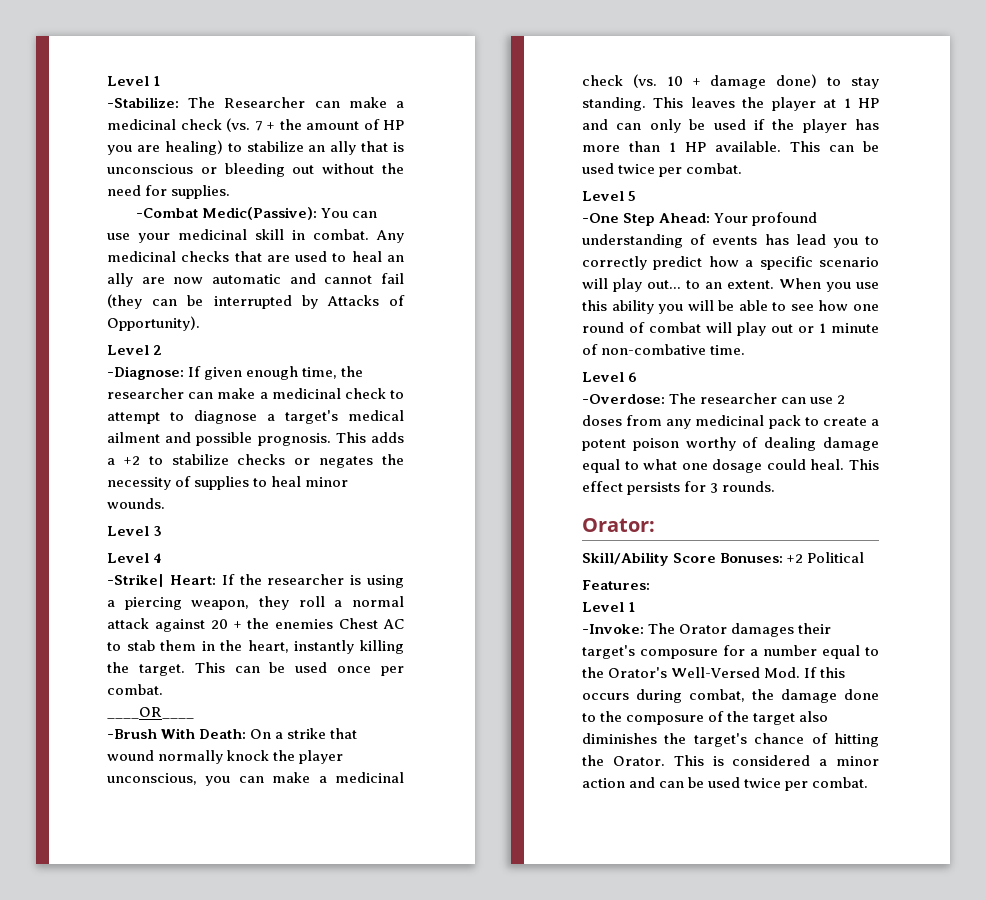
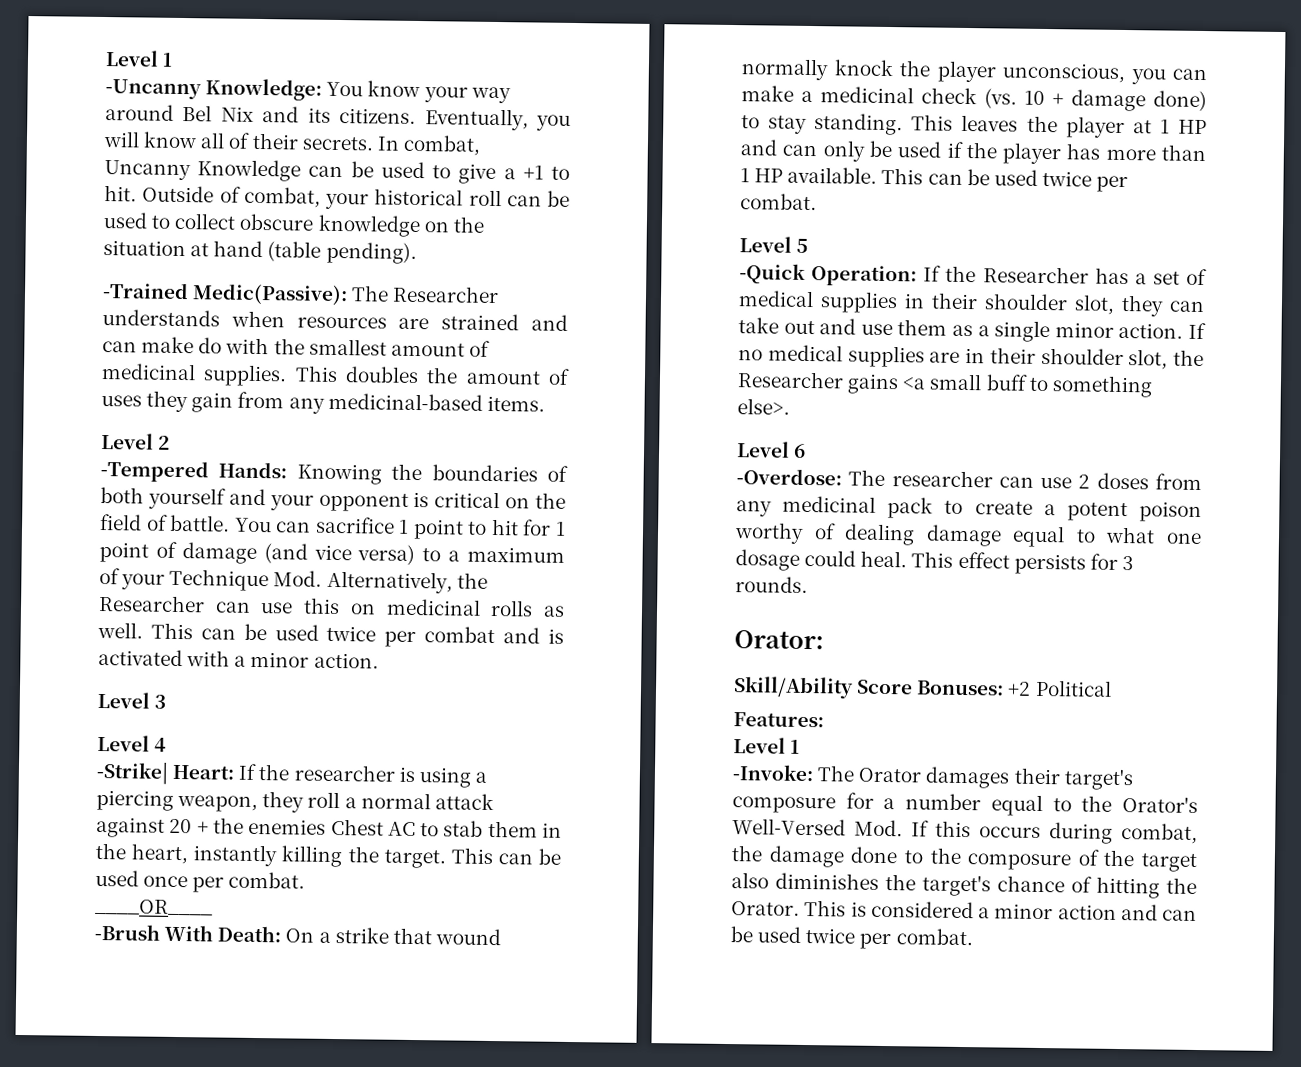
[107,76,161,86] [107,97,404,108] [107,118,404,132] [107,140,404,155] [107,163,405,177] [107,185,231,199] [135,207,378,220] [107,229,404,243] [107,251,404,262] [107,273,404,287] [107,294,405,309] [107,316,200,331] [107,345,163,355] [107,366,364,380] [107,388,404,399] [107,410,404,424] [107,432,404,446] [107,454,404,468] [107,476,349,490] [107,498,165,509] Level 1 // -Stabilize: The Researcher can make a medicinal check (vs. 7 + the amount of HP you are healing) to stabilize an ally that is unconscious or bleeding out without the need for supplies. // -Combat Medic(Passive): You can use your medicinal skill in combat. Any medicinal checks that are used to heal an ally are now automatic and cannot fail (they can be interrupted by Attacks of Opportunity). // Level 2 // -Diagnose: If given enough time, the researcher can make a medicinal check to attempt to diagnose a target's medical ailment and possible prognosis. This adds a +2 to stabilize checks or negates the necessity of supplies to heal minor wounds. -> [105,50,174,67] [105,78,511,104] [105,104,571,131] [103,131,481,156] [104,159,570,185] [104,185,570,210] [103,212,485,238] [103,240,417,264] [102,282,500,306] [102,309,568,331] [102,336,490,357] [101,362,570,387] [101,390,545,414] [101,432,171,450] [100,459,568,485] [100,486,566,512] [100,513,566,540] [99,541,565,566] [99,567,488,594] [98,594,565,617] [97,621,565,648] [98,648,379,669] Level 1 // -Uncanny Knowledge: You know your way around Bel Nix and its citizens. Eventually, you will know all of their secrets. In combat, Uncanny Knowledge can be used to give a +1 to hit. Outside of combat, your historical roll can be used to collect obscure knowledge on the situation at hand (table pending). // -Trained Medic(Passive): The Researcher understands when resources are strained and can make do with the smallest amount of medicinal supplies. This doubles the amount of uses they gain from any medicinal-based items. // Level 2 // -Tempered Hands: Knowing the boundaries of both yourself and your opponent is critical on the field of battle. You can sacrifice 1 point to hit for 1 point of damage (and vice versa) to a maximum of your Technique Mod. Alternatively, the Researcher can use this on medicinal rolls as well. This can be used twice per combat and is activated with a minor action.
[582,212,818,226] [582,234,879,248] [582,256,879,270] [582,278,879,292] [582,300,879,314] [582,322,879,336] [582,344,746,355] -One Step Ahead: Your profound understanding of events has lead you to correctly predict how a specific scenario will play out... to an extent. When you use this ability you will be able to see how one round of combat will play out or 1 minute of non-combative time. -> [739,263,1207,287] [738,290,1205,317] [738,317,1206,343] [738,344,1204,370] [737,371,1153,398] [737,398,790,415] -Quick Operation: If the Researcher has a set of medical supplies in their shoulder slot, they can take out and use them as a single minor action. If no medical supplies are in their shoulder slot, the Researcher gains <a small buff to something else>.

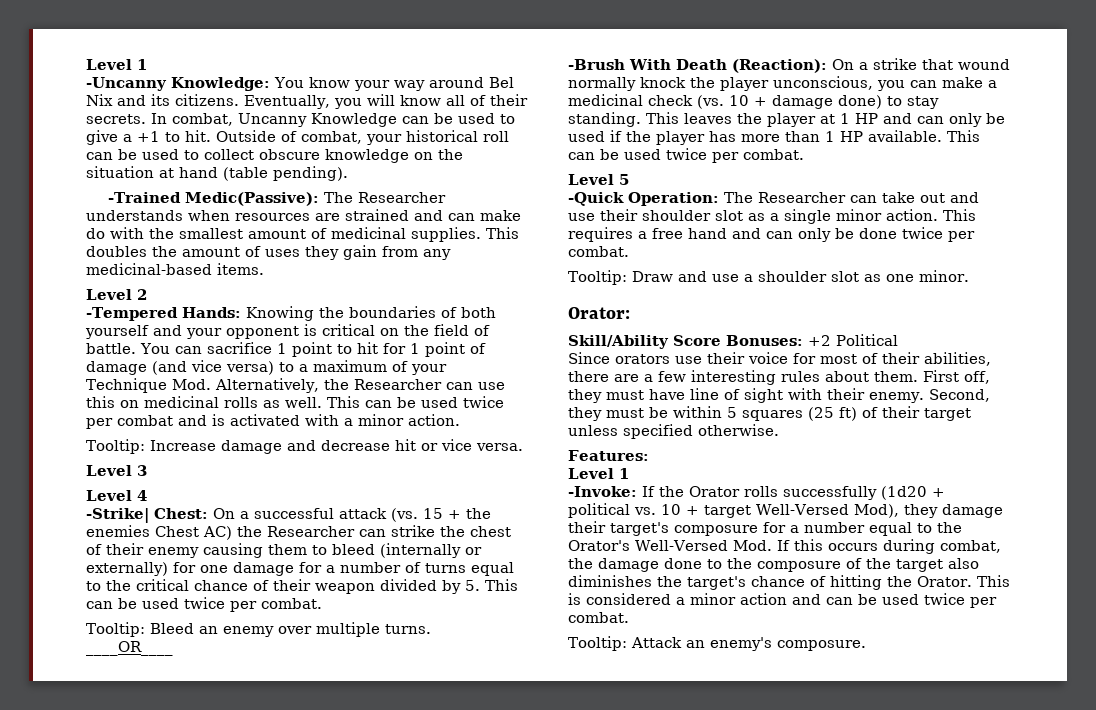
(379, 660) none -> [86,439,523,454] // Tooltip: Increase damage and decrease hit or vice versa.
[172,763,487,788] [96,789,494,813] [96,816,562,838] [95,842,561,869] [95,869,306,893] Heart: If the researcher is using a piercing weapon, they roll a normal attack against 20 + the enemies Chest AC to stab them in the heart, instantly killing the target. This can be used once per combat. -> [154,508,491,522] [86,525,511,540] [86,543,482,558] [86,562,514,576] [86,579,518,594] [86,597,322,612] [86,622,431,637] Chest: On a successful attack (vs. 15 + the enemies Chest AC) the Researcher can strike the chest of their enemy causing them to bleed (internally or externally) for one damage for a number of turns equal to the critical chance of their weapon divided by 5. This can be used twice per combat. // Tooltip: Bleed an enemy over multiple turns.
[217,925,282,943] Death: -> [676,59,827,73] Death (Reaction):
[923,265,1207,286] [738,290,1164,317] If the Researcher has a set of medical supplies in their shoulder slot, they -> [724,192,846,203] The Researcher
[897,319,948,336] them -> [600,209,743,221] their shoulder slot
[1188,322,1206,340] [738,344,1204,370] [737,371,1153,398] [737,398,790,415] [736,441,807,458] [736,468,1202,491] [736,495,1202,523] [734,522,1202,548] [735,549,1134,575] [735,576,808,594] If no medical supplies are in their shoulder slot, the Researcher gains <a small buff to something else>. // Level 6 // -Overdose: The researcher can use 2 doses from any medicinal pack to create a potent poison worthy of dealing damage equal to what one dosage could heal. This effect persists for 3 rounds. -> [943,209,976,221] [568,227,975,242] [568,246,629,257] [568,270,969,285] This requires a free hand and can only be done twice per combat. // Tooltip: Draw and use a shoulder slot as one minor.
[733,712,824,728] [733,737,801,754] [732,764,1011,789] Features: // Level 1 // -Invoke: The Orator damages -> [568,352,991,366] [568,370,990,385] [568,388,990,403] [568,406,971,421] [568,424,779,439] [568,450,649,461] [568,468,629,479] [568,486,945,500] [568,503,1003,518] Since orators use their voice for most of their abilities, there are a few interesting rules about them. First off, they must have line of sight with their enemy. Second, they must be within 5 squares (25 ft) of their target unless specified otherwise. // Features: // Level 1 // -Invoke: If the Orator rolls successfully (1d20 + political vs. 10 + target Well-Versed Mod), they damage
(973, 937) none -> [568,636,866,651] // Tooltip: Attack an enemy's composure.

